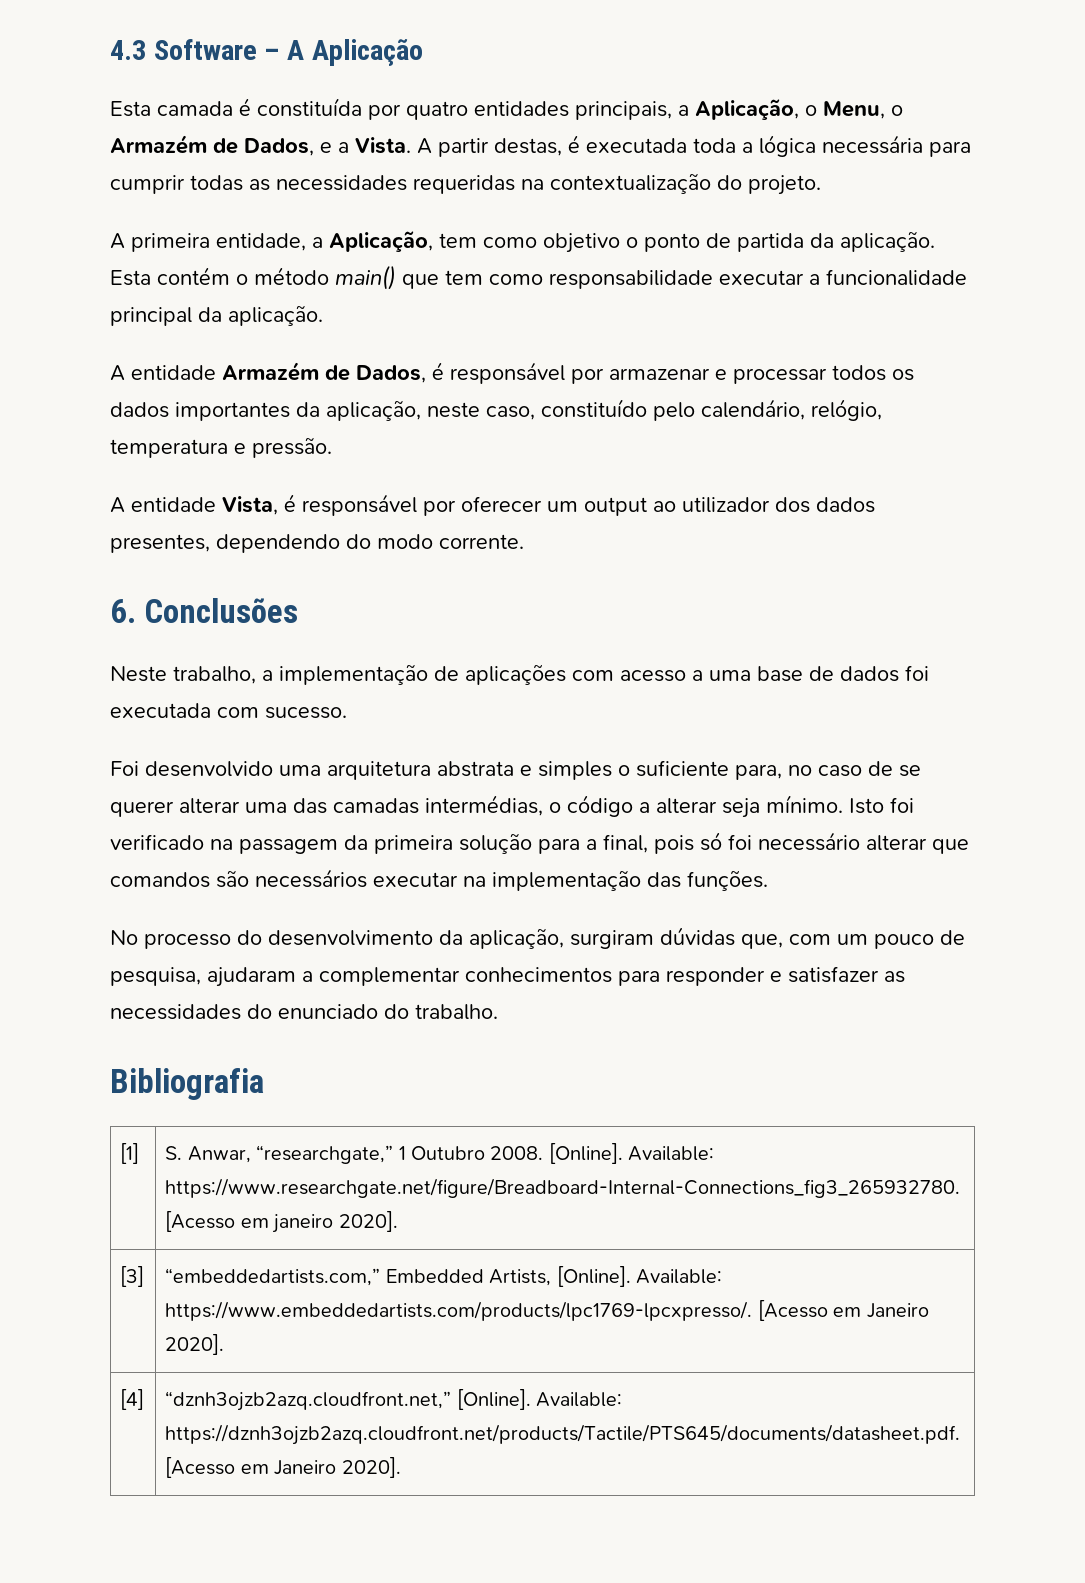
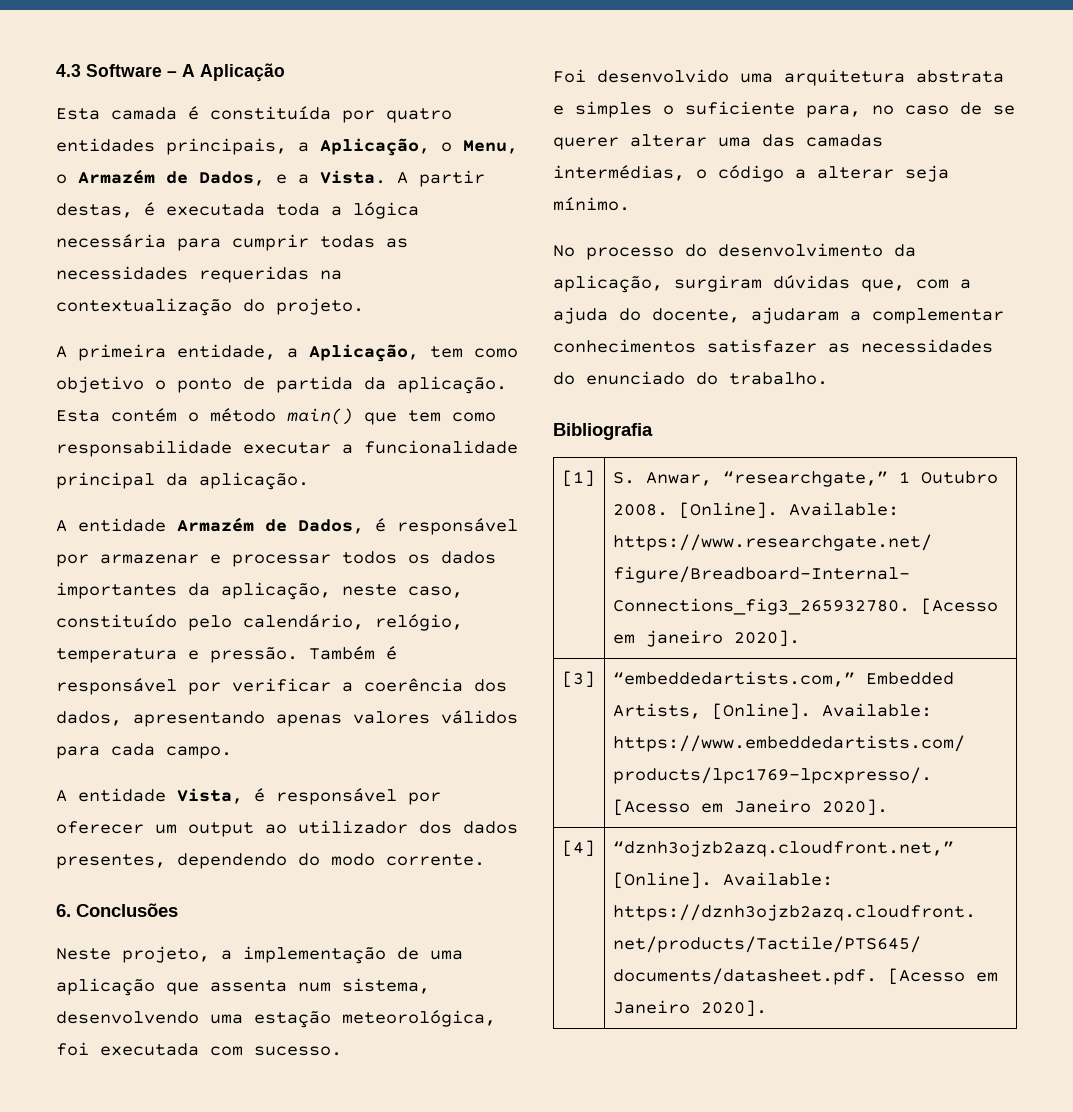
(332, 447) none -> [309,646,397,660] [56,678,507,695] [56,710,518,727] [56,743,232,759] Também é responsável por verificar a coerência dos dados, apresentando apenas valores válidos para cada campo.
[173,666,256,684] trabalho, -> [122,946,210,963] projeto,
[465,664,899,685] aplicações com acesso a uma base de dados -> [430,950,463,960] [56,978,430,996] [56,1010,496,1028] uma aplicação que assenta num sistema, desenvolvendo uma estação meteorológica,
[849,797,914,814] [110,832,969,854] [110,869,768,891] Isto foi verificado na passagem da primeira solução para a final, pois só foi necessário alterar que comandos são necessários executar na implementação das funções. -> (630, 204) none
[837,930,965,949] [110,967,201,986] um pouco de pesquisa, -> [960,279,971,289] [553,307,740,324] a ajuda do docente,
[618,967,782,986] para responder e -> (696, 346) none

